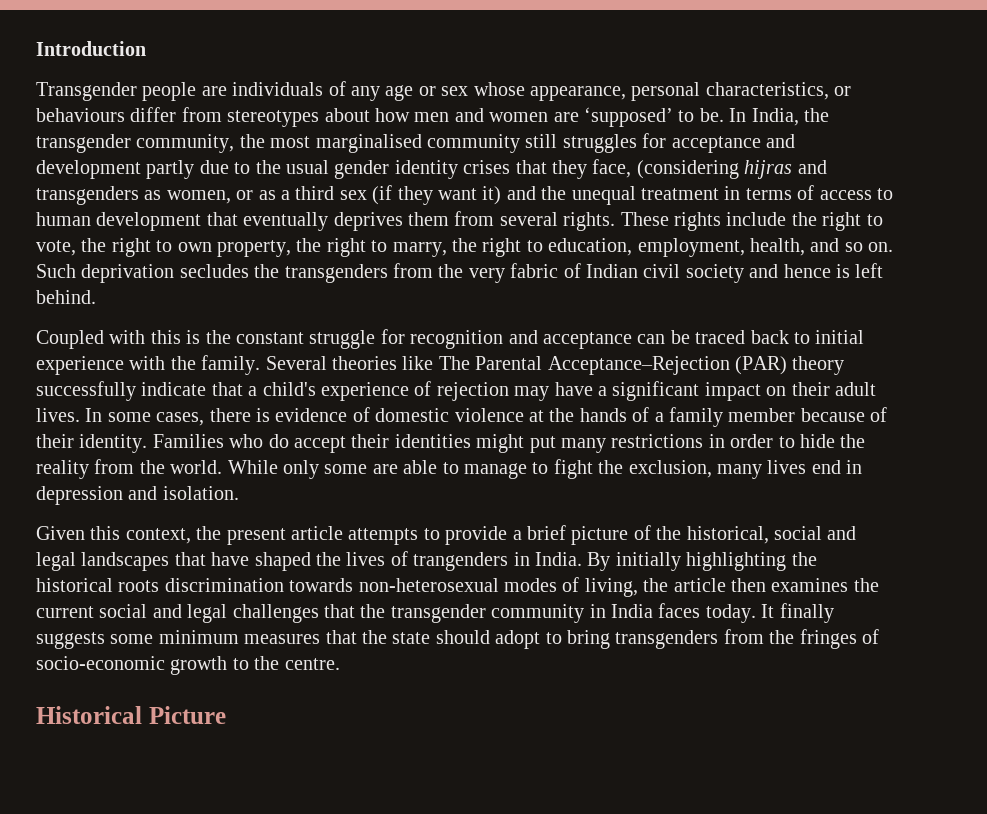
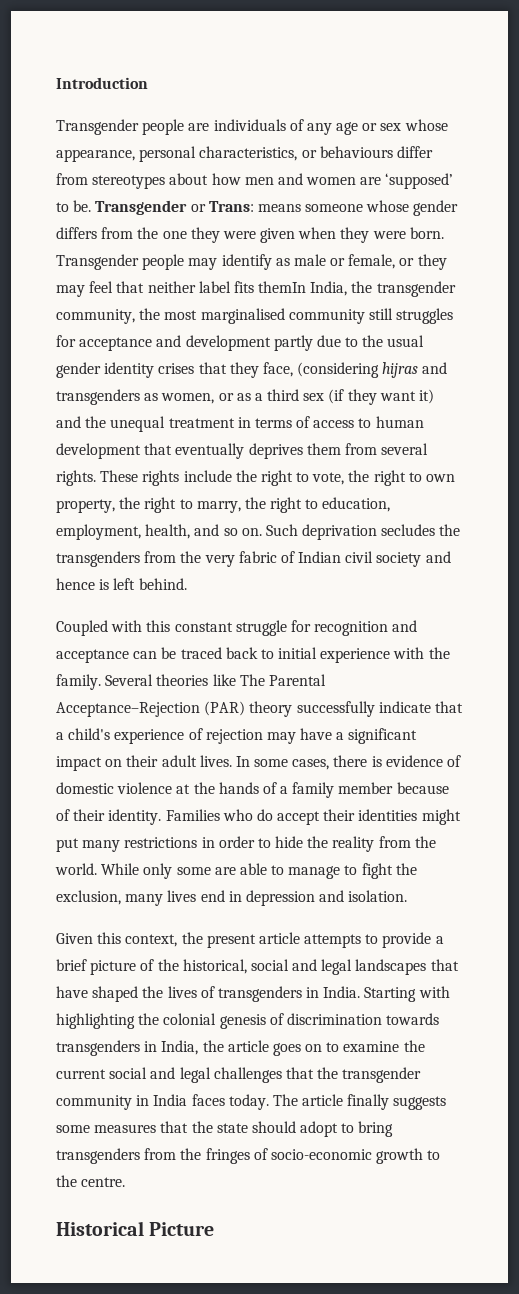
[729,108,747,122] In -> [95,200,459,216] [56,227,444,243] [56,254,447,270] [56,281,307,297] Transgender or Trans: means someone whose gender differs from the one they were given when they were born. Transgender people may identify as male or female, or they may feel that neither label fits themIn
[186,330,231,344] is the -> (171, 626) none
[413,552,509,571] trangenders -> [217,986,302,1002] transgenders
[587,552,817,571] [36,577,849,597] By initially highlighting the historical roots discrimination towards non-heterosexual modes of living, the article then examines -> [364,986,450,1002] [56,1013,440,1029] [56,1040,400,1056] Starting with highlighting the colonial genesis of discrimination towards transgenders in India, the article goes on to examine
[761,604,775,618] It -> [272,1094,344,1106] The article
[158,630,239,644] minimum -> (90, 1129) none

